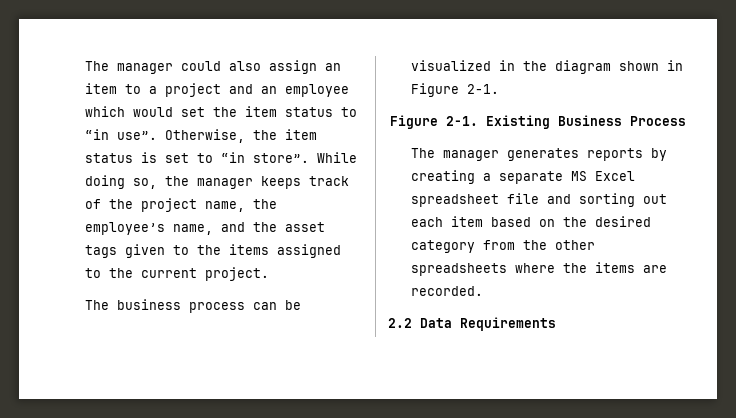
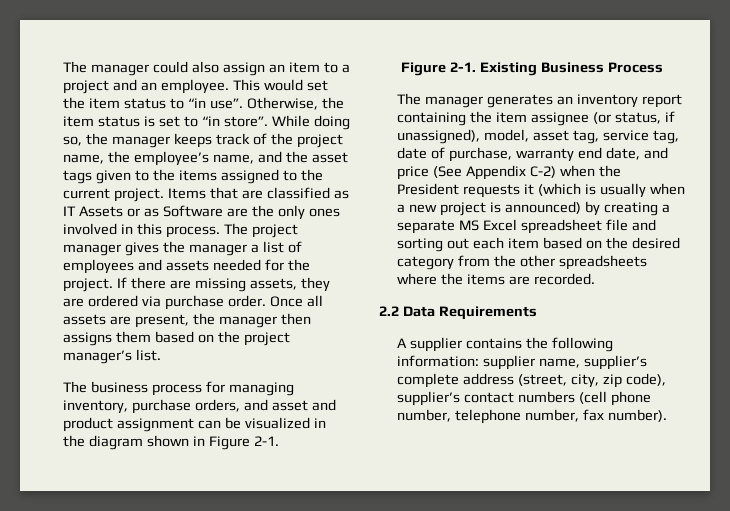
[284,84,349,97] [84,106,125,117] employee which -> [161,79,260,94] employee. This
[84,299,245,313] // The business process -> [168,187,349,199] [63,205,340,220] [63,223,298,238] [63,241,302,256] [63,259,310,274] [63,277,330,292] [63,295,323,310] [63,313,311,328] [63,331,290,346] [63,349,162,364] [63,381,294,396] [63,399,336,414] [63,417,195,432] Items that are classified as IT Assets or as Software are the only ones involved in this process. The project manager gives the manager a list of employees and assets needed for the project. If there are missing assets, they are ordered via purchase order. Once all assets are present, the manager then assigns them based on the project manager’s list. // The business process for managing inventory, purchase orders, and asset and product assignment
[586,148,643,161] reports -> [557,94,682,108] [397,111,675,126] [397,129,679,144] [397,147,668,162] [397,165,621,180] [397,183,685,198] [397,201,581,216] an inventory report containing the item assignee (or status, if unassigned), model, asset tag, service tag, date of purchase, warranty end date, and price (See Appendix C-2) when the President requests it (which is usually when a new project is announced)
(556, 324) none -> [397,337,613,352] [397,355,648,370] [397,373,666,388] [397,391,651,406] [397,409,667,424] // A supplier contains the following information: supplier name, supplier’s complete address (street, city, zip code), supplier’s contact numbers (cell phone number, telephone number, fax number).

